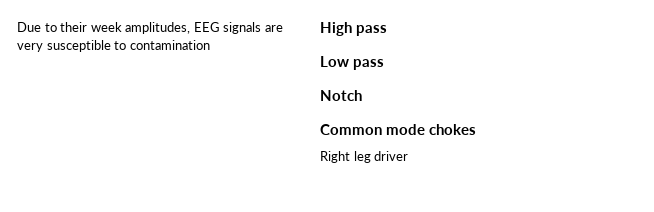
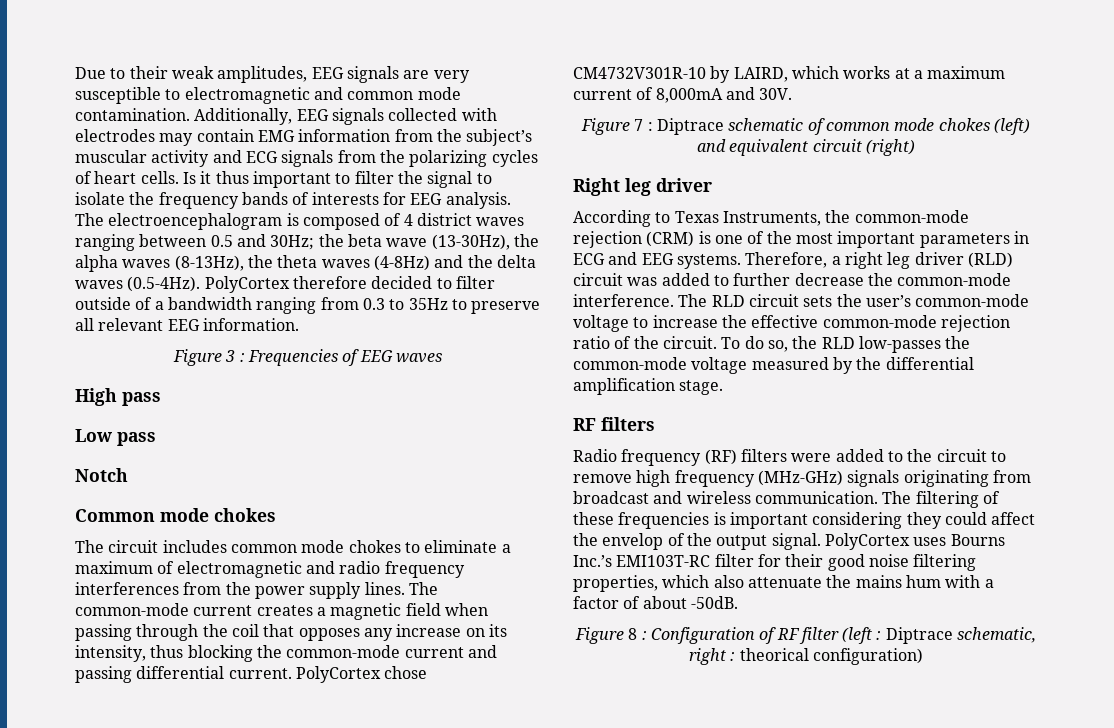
[90,22,122,32] week -> [171,66,214,79] weak
[129,40,210,50] contamination -> [184,87,461,104] [75,108,497,125] [75,129,533,146] [75,150,538,167] [75,171,492,188] [75,192,511,209] [75,213,525,230] [75,234,539,251] [75,255,536,272] [75,276,495,293] [75,297,541,314] [75,318,299,331] [173,349,442,366] electromagnetic and common mode contamination. Additionally, EEG signals collected with electrodes may contain EMG information from the subject’s muscular activity and ECG signals from the polarizing cycles of heart cells. Is it thus important to filter the signal to isolate the frequency bands of interests for EEG analysis. The electroencephalogram is composed of 4 district waves ranging between 0.5 and 30Hz; the beta wave (13-30Hz), the alpha waves (8-13Hz), the theta waves (4-8Hz) and the delta waves (0.5-4Hz). PolyCortex therefore decided to filter outside of a bandwidth ranging from 0.3 to 35Hz to preserve all relevant EEG information. // Figure 3 : Frequencies of EEG waves
[320,151,409,163] Right leg driver -> [75,540,511,553] [75,561,465,578] [75,582,438,599] [75,603,488,620] [75,624,507,641] [75,645,497,662] [75,666,428,683] [573,66,1006,83] [573,87,793,103] [581,118,1030,135] [697,139,915,156] [573,178,712,196] [573,210,969,227] [573,231,1029,248] [573,252,1013,269] [573,273,1012,286] [573,294,1030,307] [573,315,1010,332] [573,336,971,353] [573,357,974,374] [573,378,724,395] [573,417,655,431] [573,449,1006,466] [573,470,1031,487] [573,491,1000,508] [573,512,1036,529] [573,533,1005,550] [573,554,977,571] [573,575,994,592] [573,596,738,609] [574,627,1037,644] [689,648,923,665] The circuit includes common mode chokes to eliminate a maximum of electromagnetic and radio frequency interferences from the power supply lines. The common-mode current creates a magnetic field when passing through the coil that opposes any increase on its intensity, thus blocking the common-mode current and passing differential current. PolyCortex chose CM4732V301R-10 by LAIRD, which works at a maximum current of 8,000mA and 30V. // Figure 7 : Diptrace schematic of common mode chokes (left) and equivalent circuit (right) // Right leg driver // According to Texas Instruments, the common-mode rejection (CRM) is one of the most important parameters in ECG and EEG systems. Therefore, a right leg driver (RLD) circuit was added to further decrease the common-mode interference. The RLD circuit sets the user’s common-mode voltage to increase the effective common-mode rejection ratio of the circuit. To do so, the RLD low-passes the common-mode voltage measured by the differential amplification stage. // RF filters // Radio frequency (RF) filters were added to the circuit to remove high frequency (MHz-GHz) signals originating from broadcast and wireless communication. The filtering of these frequencies is important considering they could affect the envelop of the output signal. PolyCortex uses Bourns Inc.’s EMI103T-RC filter for their good noise filtering properties, which also attenuate the mains hum with a factor of about -50dB. // Figure 8 : Configuration of RF filter (left : Diptrace schematic, right : theorical configuration)

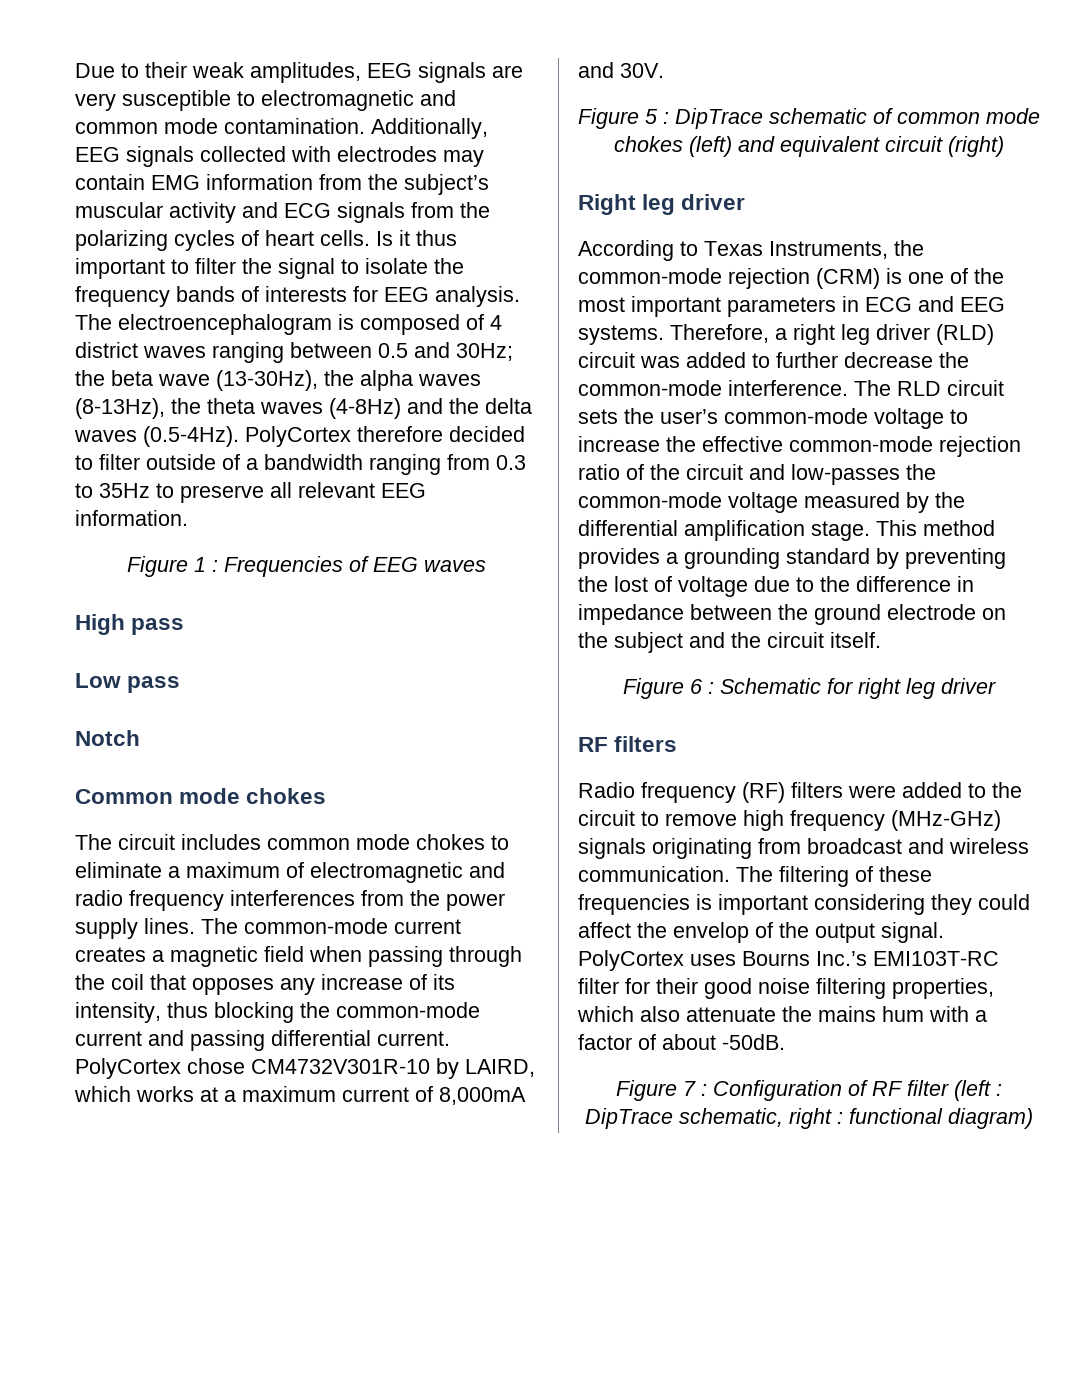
[225,350,236,362] 3 -> [193,557,206,572] 1
[465,628,485,637] on -> [409,974,427,990] of
[634,118,725,135] 7 : Diptrace -> [645,108,763,129] 5 : DipTrace
[662,336,855,352] circuit. To do so, the RLD -> [686,464,785,480] circuit and
(724, 387) none -> [876,520,995,536] [578,548,1006,569] [578,576,974,597] [578,604,1006,625] [578,632,881,653] [623,678,996,699] This method provides a grounding standard by preventing the lost of voltage due to the difference in impedance between the ground electrode on the subject and the circuit itself. // Figure 6 : Schematic for right leg driver
[628,628,638,640] 8 -> [683,1081,696,1096] 7
[885,627,953,644] Diptrace -> [585,1108,673,1129] DipTrace
[739,648,923,665] theorical configuration) -> [849,1108,1033,1129] functional diagram)

